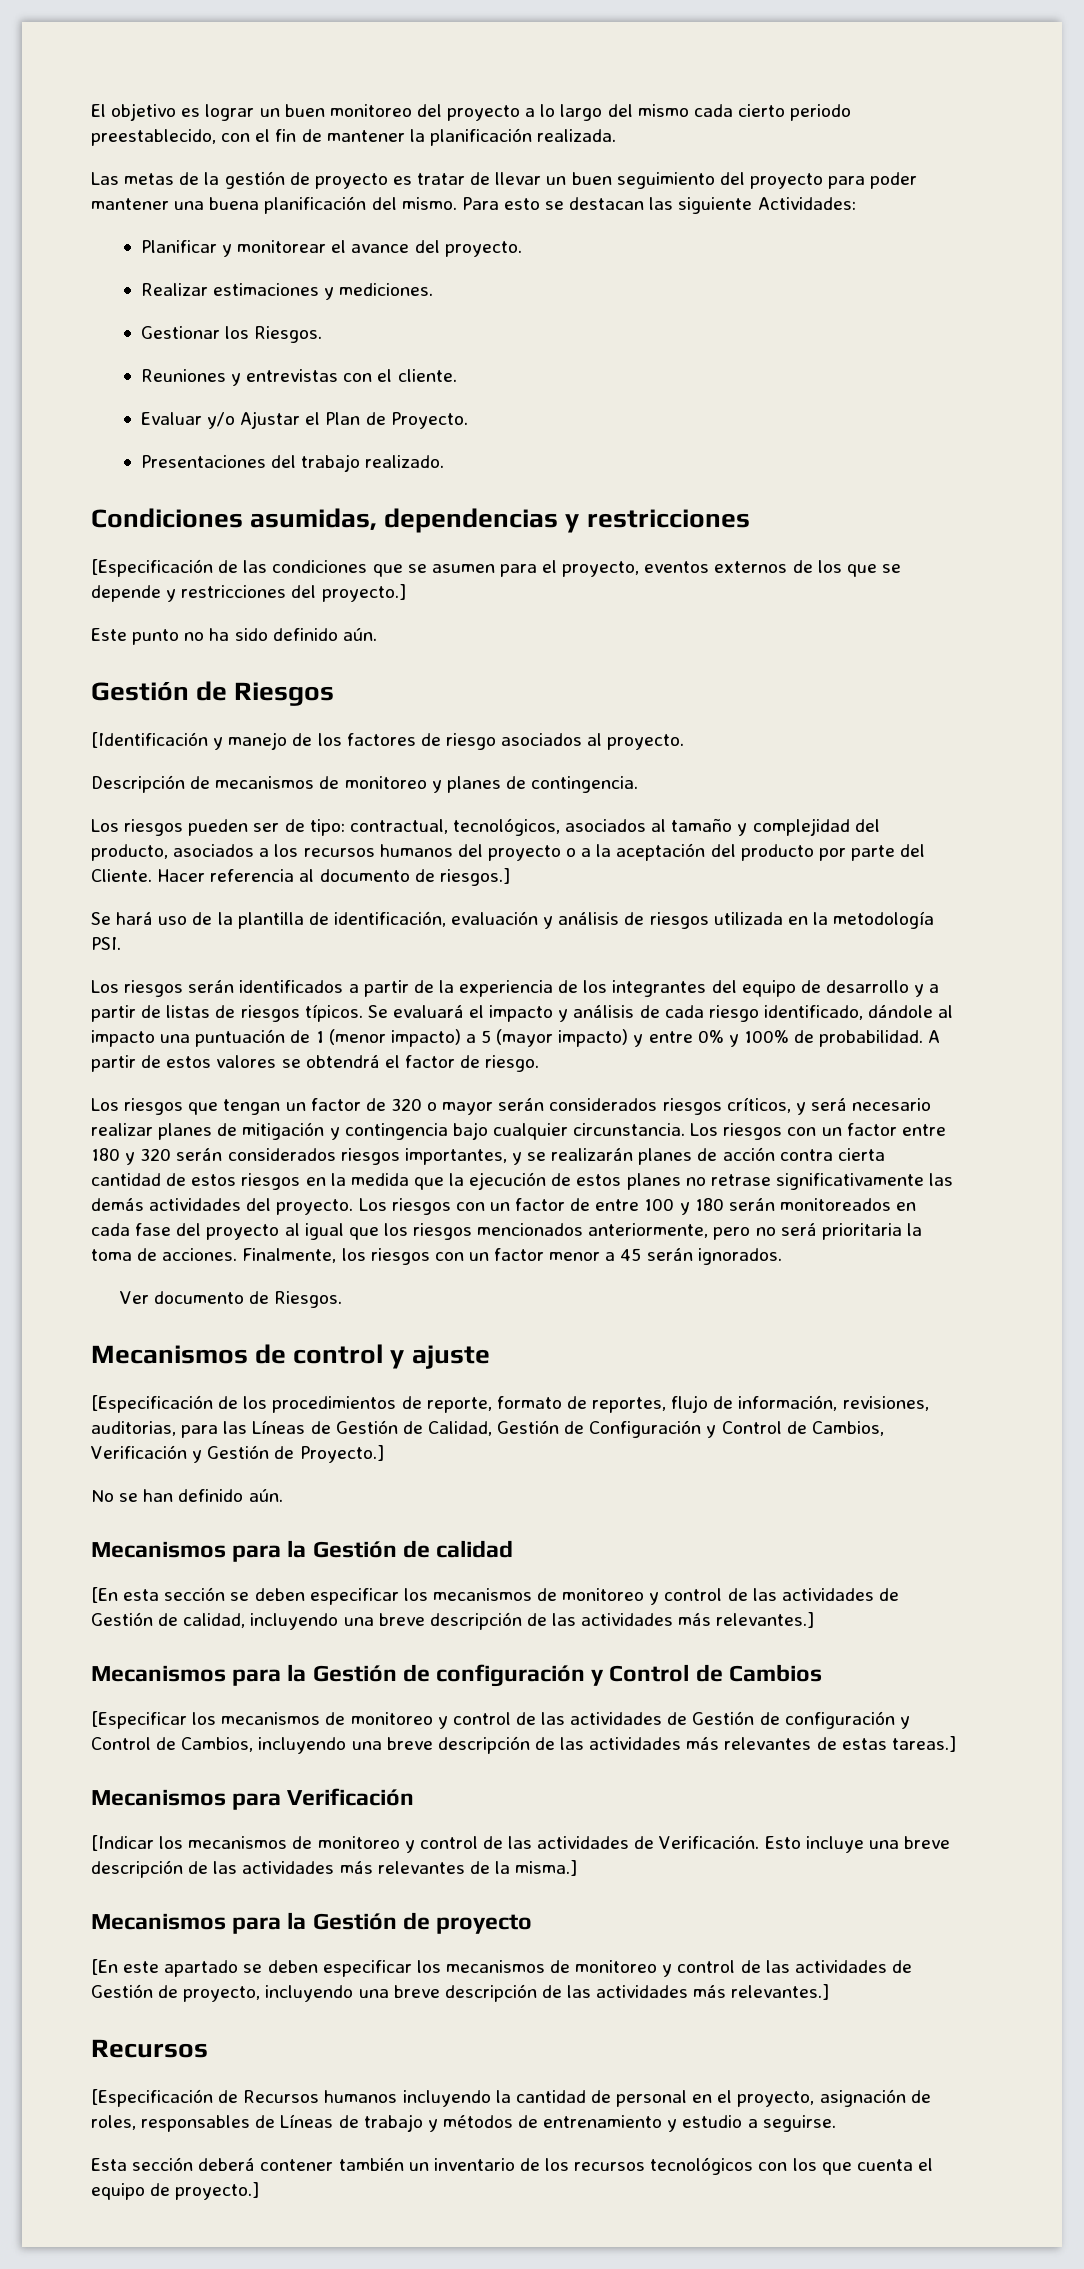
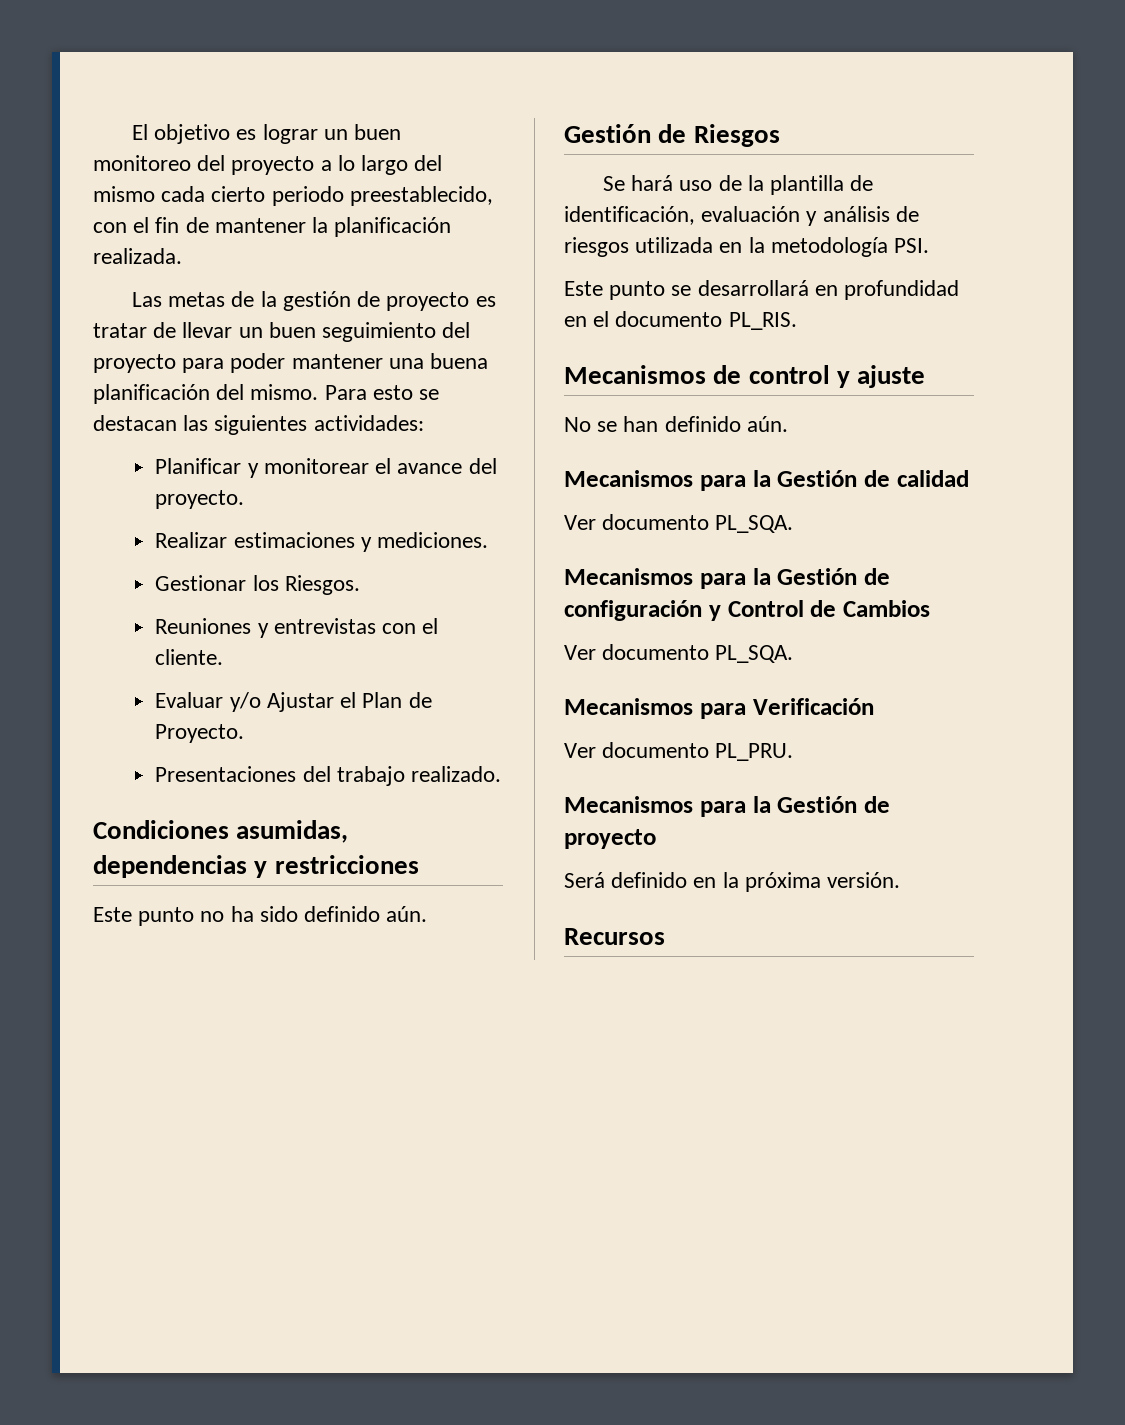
[678,197,856,214] siguiente Actividades: -> [214,415,424,435] siguientes actividades:
[91,559,901,577] [91,584,406,602] // [Especificación de las condiciones que se asumen para el proyecto, eventos externos de los que se depende y restricciones del proyecto.] -> (419, 864) none
[91,732,685,750] [91,775,639,793] [91,818,880,836] [91,843,926,861] [91,868,510,886] // [Identificación y manejo de los factores de riesgo asociados al proyecto. // Descripción de mecanismos de monitoreo y planes de contingencia. // Los riesgos pueden ser de tipo: contractual, tecnológicos, asociados al tamaño y complejidad del producto, asociados a los recursos humanos del proyecto o a la aceptación del producto por parte del Cliente. Hacer referencia al documento de riesgos.] -> (780, 135) none
[91,980,940,997] [91,1004,954,1022] [91,1029,941,1047] [91,1055,540,1072] [91,1097,932,1115] [91,1122,946,1140] [91,1147,885,1165] [91,1172,954,1190] [91,1198,917,1215] [91,1223,922,1240] [91,1248,782,1265] [119,1291,343,1308] Los riesgos serán identificados a partir de la experiencia de los integrantes del equipo de desarrollo y a partir de listas de riesgos típicos. Se evaluará el impacto y análisis de cada riesgo identificado, dándole al impacto una puntuación de 1 (menor impacto) a 5 (mayor impacto) y entre 0% y 100% de probabilidad. A partir de estos valores se obtendrá el factor de riesgo. // Los riesgos que tengan un factor de 320 o mayor serán considerados riesgos críticos, y será necesario realizar planes de mitigación y contingencia bajo cualquier circunstancia. Los riesgos con un factor entre 180 y 320 serán considerados riesgos importantes, y se realizarán planes de acción contra cierta cantidad de estos riesgos en la medida que la ejecución de estos planes no retrase significativamente las demás actividades del proyecto. Los riesgos con un factor de entre 100 y 180 serán monitoreados en cada fase del proyecto al igual que los riesgos mencionados anteriormente, pero no será prioritaria la toma de acciones. Finalmente, los riesgos con un factor menor a 45 serán ignorados. // Ver documento de Riesgos. -> [564,280,960,300] [564,311,797,330] Este punto se desarrollará en profundidad en el documento PL_RIS.
[91,1395,929,1413] [91,1420,884,1438] [91,1445,384,1463] // [Especificación de los procedimientos de reporte, formato de reportes, flujo de información, revisiones, auditorias, para las Líneas de Gestión de Calidad, Gestión de Configuración y Control de Cambios, Verificación y Gestión de Proyecto.] -> (926, 376) none
[91,1587,899,1605] [91,1612,815,1630] [En esta sección se deben especificar los mecanismos de monitoreo y control de las actividades de Gestión de calidad, incluyendo una breve descripción de las actividades más relevantes.] -> [564,514,794,533] Ver documento PL_SQA.
[91,1711,910,1729] [91,1736,956,1754] [91,1788,415,1810] [91,1835,950,1853] [91,1860,578,1878] [Especificar los mecanismos de monitoreo y control de las actividades de Gestión de configuración y Control de Cambios, incluyendo una breve descripción de las actividades más relevantes de estas tareas.] // Mecanismos para Verificación // [Indicar los mecanismos de monitoreo y control de las actividades de Verificación. Esto incluye una breve descripción de las actividades más relevantes de la misma.] -> [564,644,794,663] [564,698,874,719] [564,742,794,761] Ver documento PL_SQA. // Mecanismos para Verificación // Ver documento PL_PRU.
[91,1959,912,1977] [91,1984,830,2002] [91,2039,208,2058] [91,2089,931,2107] [91,2114,836,2132] [91,2157,933,2175] [91,2182,260,2200] [En este apartado se deben especificar los mecanismos de monitoreo y control de las actividades de Gestión de proyecto, incluyendo una breve descripción de las actividades más relevantes.] // Recursos // [Especificación de Recursos humanos incluyendo la cantidad de personal en el proyecto, asignación de roles, responsables de Líneas de trabajo y métodos de entrenamiento y estudio a seguirse. // Esta sección deberá contener también un inventario de los recursos tecnológicos con los que cuenta el equipo de proyecto.] -> [564,872,901,892] [564,928,665,945] Será definido en la próxima versión. // Recursos

